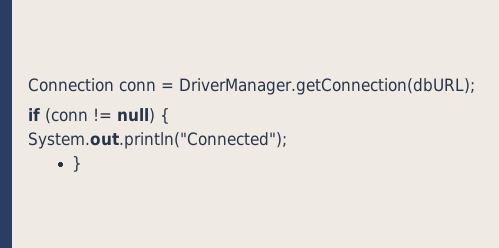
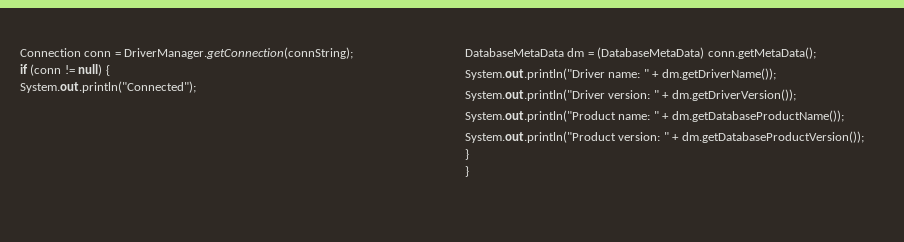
[179,78,475,95] DriverManager.getConnection(dbURL); -> [124,47,354,59] DriverManager.getConnection(connString);
[72,156,83,172] // } -> [465,47,816,59] [465,68,776,80] [465,89,796,101] [465,110,844,122] [465,131,864,143] [465,149,469,160] [465,166,469,177] // DatabaseMetaData dm = (DatabaseMetaData) conn.getMetaData(); // System.out.println("Driver name: " + dm.getDriverName()); // System.out.println("Driver version: " + dm.getDriverVersion()); // System.out.println("Product name: " + dm.getDatabaseProductName()); // System.out.println("Product version: " + dm.getDatabaseProductVersion()); // } // }

